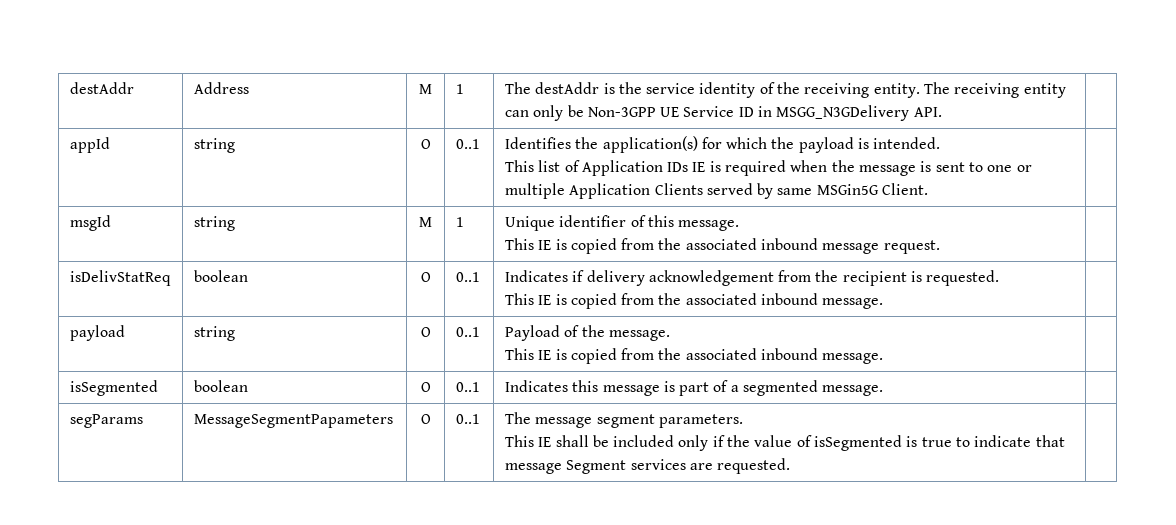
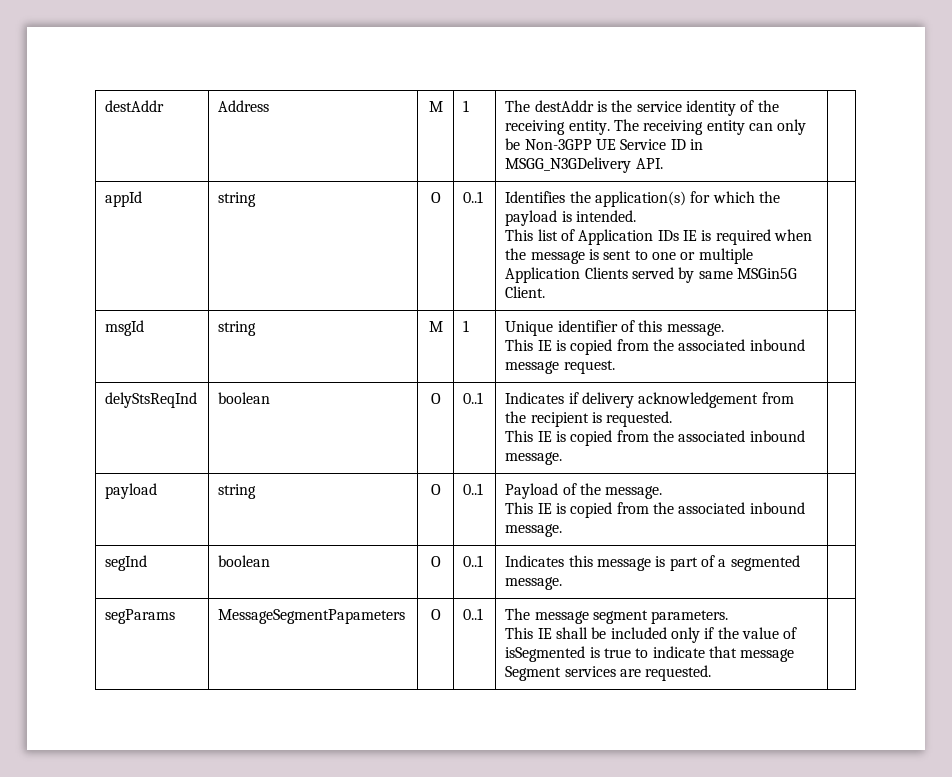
[69,270,171,286] isDelivStatReq -> [105,392,198,408] delyStsReqInd
[69,380,158,396] isSegmented -> [105,555,148,571] segInd

